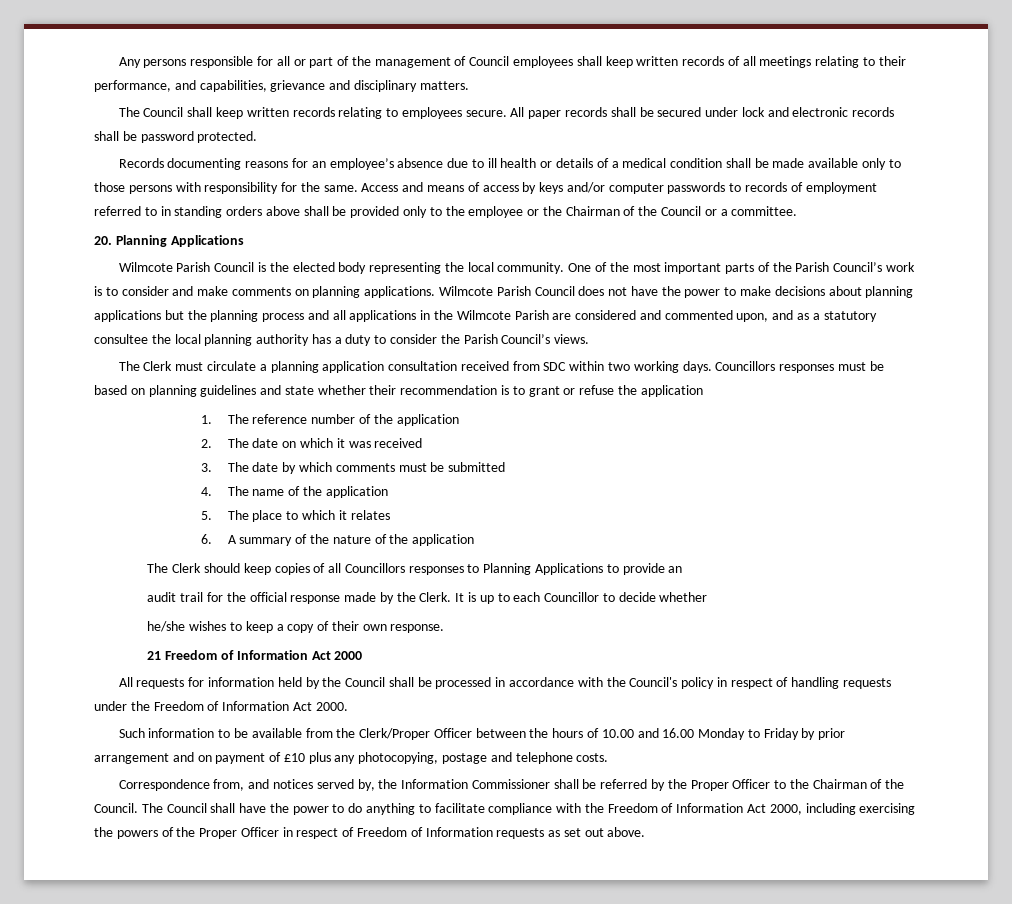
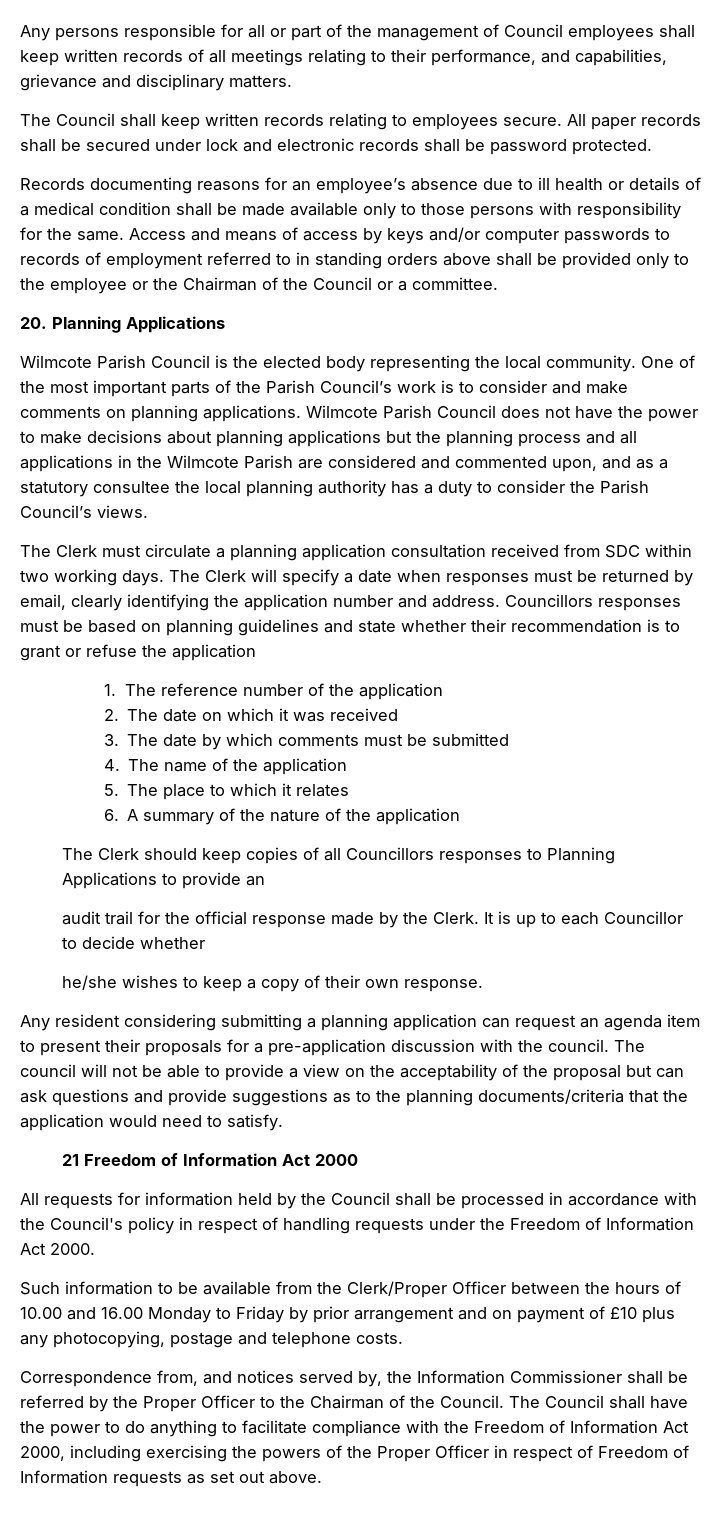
(712, 367) none -> [169,569,693,586] [20,594,500,611] The Clerk will specify a date when responses must be returned by email, clearly identifying the application number and address.
(445, 628) none -> [20,1014,700,1031] [20,1039,645,1056] [20,1064,684,1081] [20,1089,688,1106] [20,1114,283,1131] // Any resident considering submitting a planning application can request an agenda item to present their proposals for a pre-application discussion with the council. The council will not be able to provide a view on the acceptability of the proposal but can ask questions and provide suggestions as to the planning documents/criteria that the application would need to satisfy.

